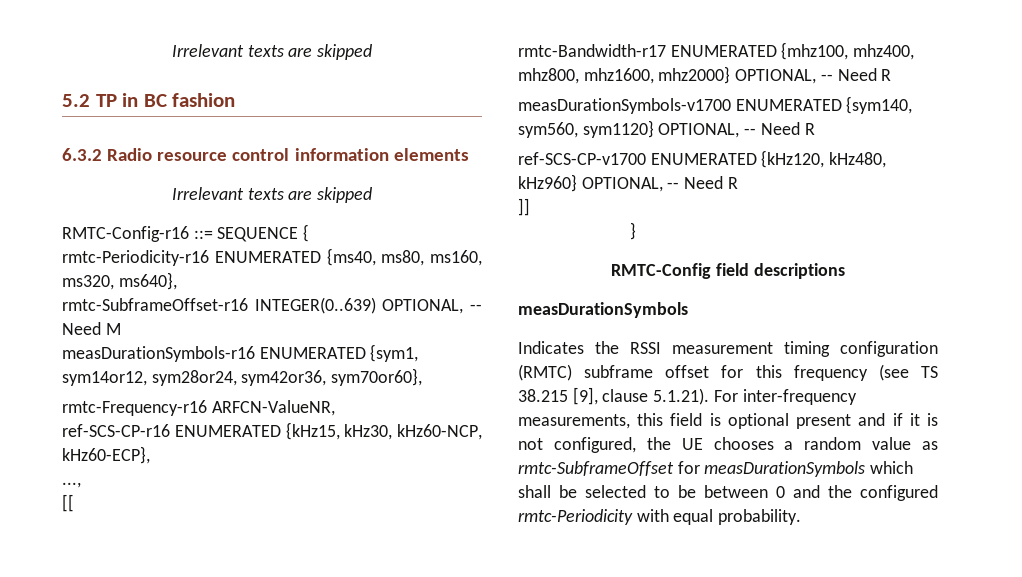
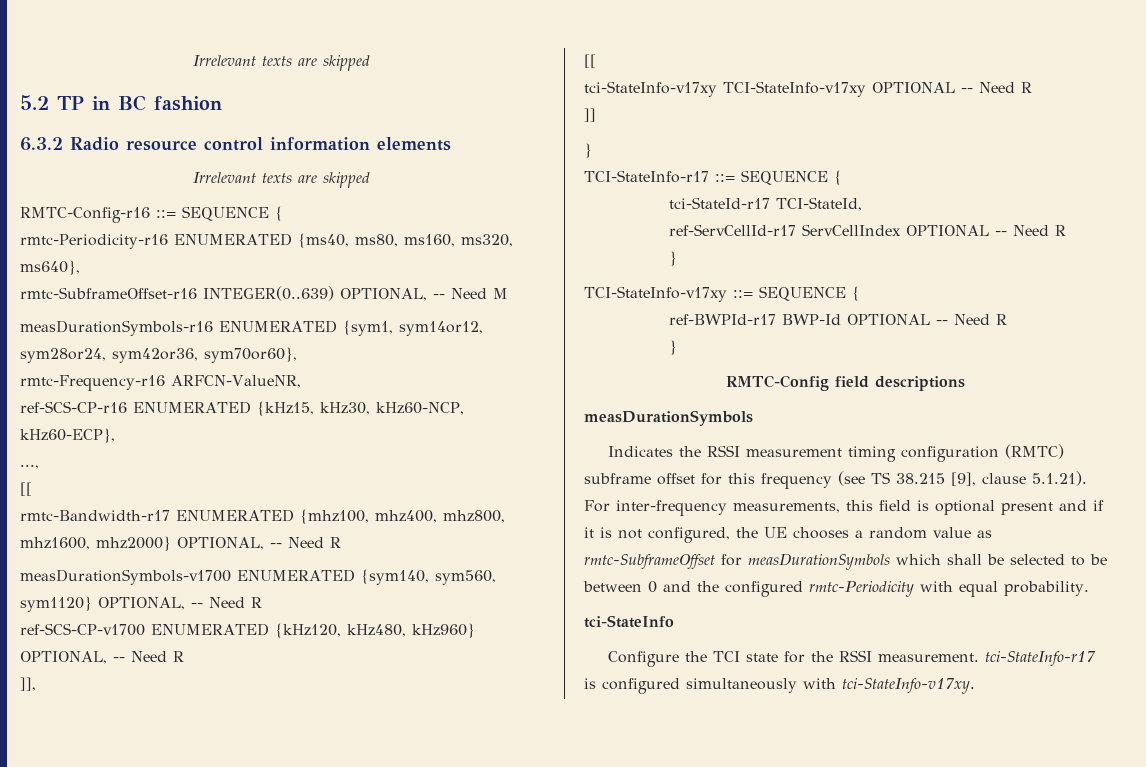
[518,198,530,216] ]] -> [20,677,36,691] [584,54,596,68] [584,81,1032,97] [584,108,596,122] [584,143,592,158] [584,170,842,185] [669,197,863,211] [669,224,1067,236] [669,251,678,266] [584,286,860,302] [669,314,1008,325] ]], // [[ // tci-StateInfo-v17xy TCI-StateInfo-v17xy OPTIONAL -- Need R // ]] // } // TCI-StateInfo-r17 ::= SEQUENCE { // tci-StateId-r17 TCI-StateId, // ref-ServCellId-r17 ServCellIndex OPTIONAL -- Need R // } // TCI-StateInfo-v17xy ::= SEQUENCE { // ref-BWPId-r17 BWP-Id OPTIONAL -- Need R
(802, 517) none -> [584,615,674,628] [608,650,1097,667] [584,678,975,694] // tci-StateInfo // Configure the TCI state for the RSSI measurement. tci-StateInfo-r17 is configured simultaneously with tci-StateInfo-v17xy.

